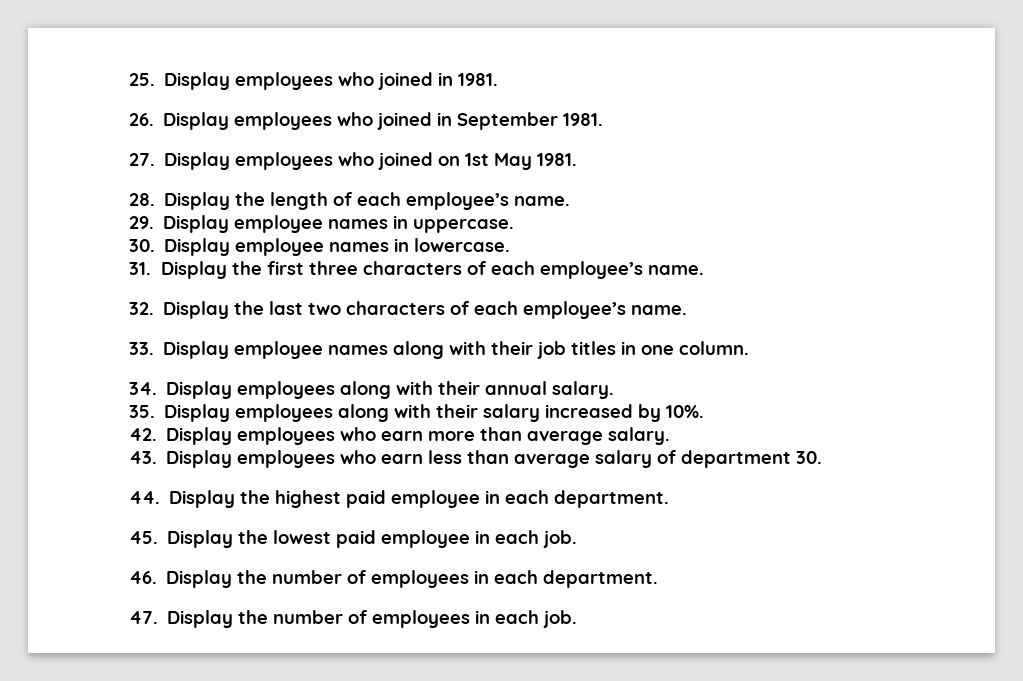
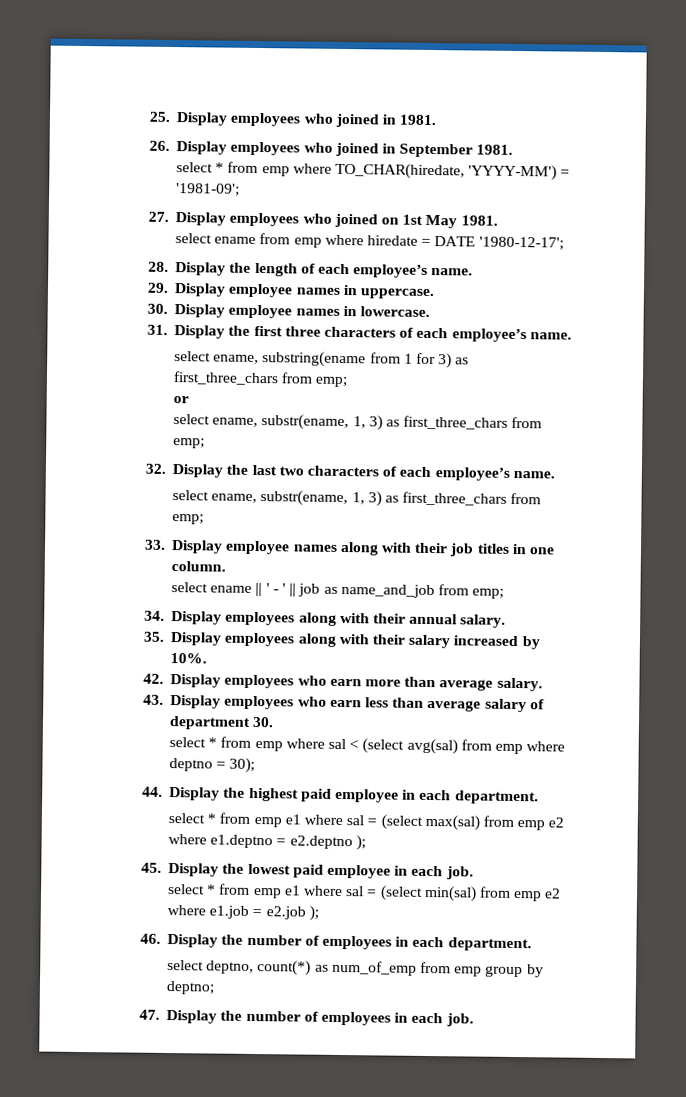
(603, 119) none -> [176,161,571,181] [176,183,241,197] // select * from emp where TO_CHAR(hiredate, 'YYYY-MM') = '1981-09';
(577, 159) none -> [175,233,564,251] // select ename from emp where hiredate = DATE '1980-12-17';
(704, 270) none -> [174,351,470,369] [173,371,348,388] [173,396,190,404] [173,414,543,431] [173,438,206,449] // select ename, substring(ename from 1 for 3) as first_three_chars from emp; // or // select ename, substr(ename, 1, 3) as first_three_chars from emp;
(687, 310) none -> [172,490,542,507] [172,514,205,525] // select ename, substr(ename, 1, 3) as first_three_chars from emp;
(749, 348) none -> [171,582,505,599] // select ename || ' - ' || job as name_and_job from emp;
(822, 457) none -> [169,736,566,755] [169,757,256,774] // select * from emp where sal < (select avg(sal) from emp where deptno = 30);
(669, 499) none -> [168,812,565,831] [168,834,366,851] // select * from emp e1 where sal = (select max(sal) from emp e2 where e1.deptno = e2.deptno );
(577, 539) none -> [168,883,562,902] [167,905,319,921] // select * from emp e1 where sal = (select min(sal) from emp e2 where e1.job = e2.job );
(658, 579) none -> [167,960,544,978] [166,981,216,995] // select deptno, count(*) as num_of_emp from emp group by deptno;

